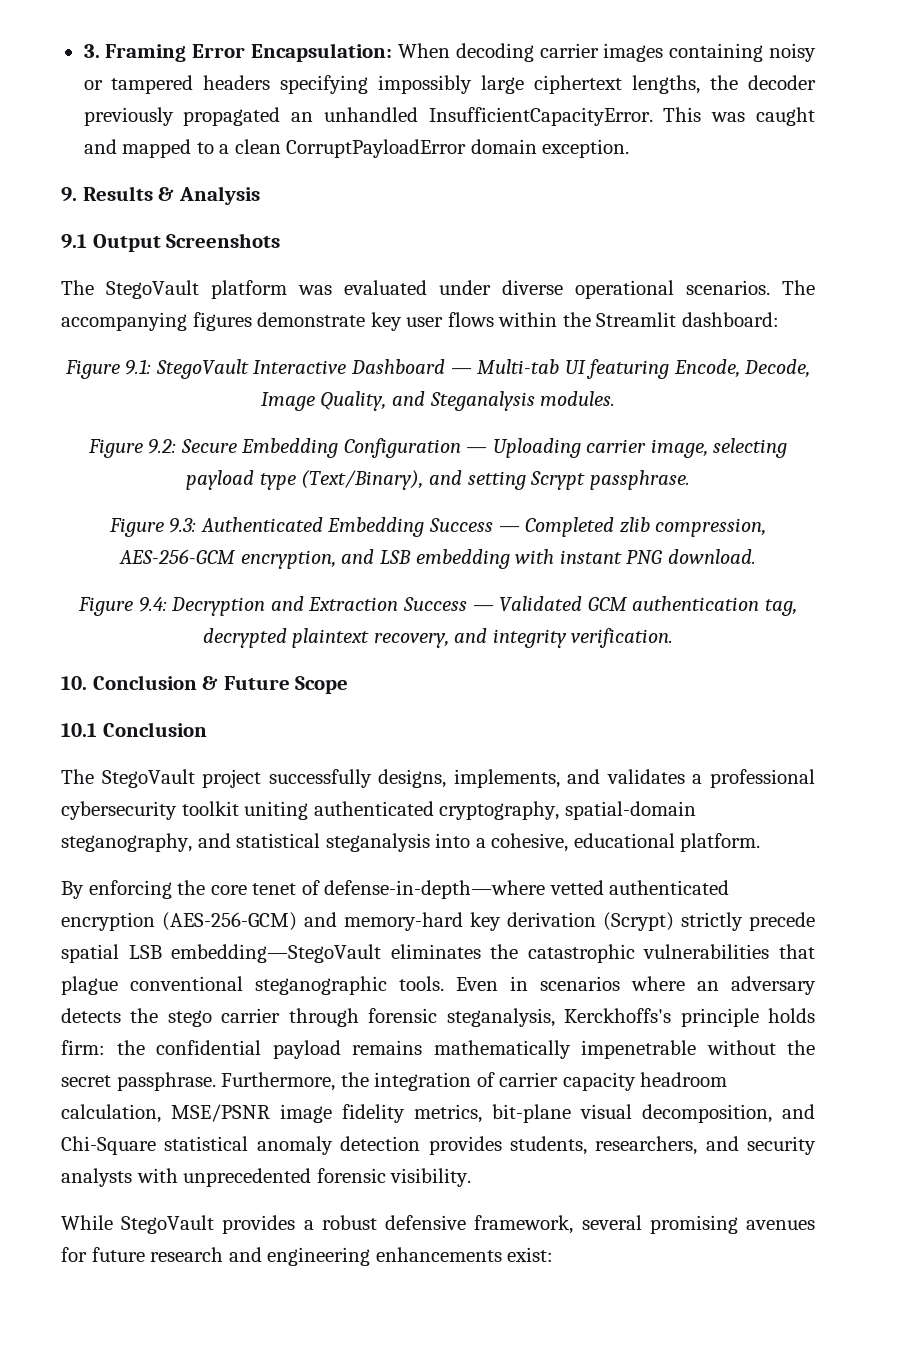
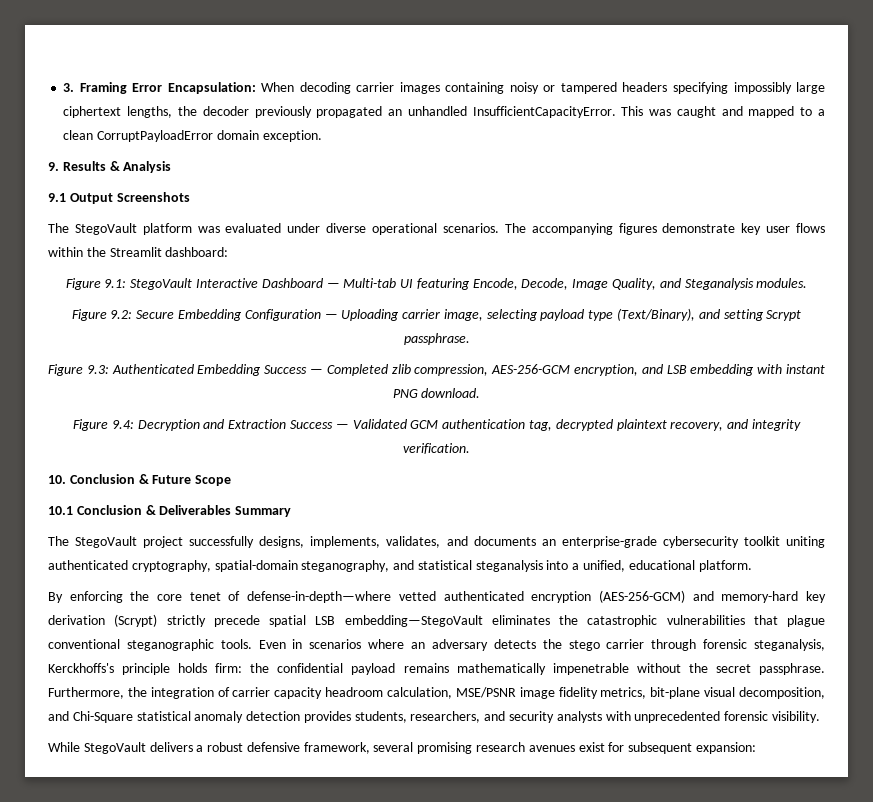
(207, 729) none -> [145,505,292,517] & Deliverables Summary
[567,769,815,788] and validates a professional -> [386,536,657,548] validates, and documents an enterprise-grade
[491,833,569,852] cohesive, -> [583,560,626,572] unified,
[222,1215,296,1234] provides -> [149,742,193,752] delivers
[746,1220,815,1230] [61,1247,554,1266] avenues for future research and engineering enhancements exist: -> [476,742,756,754] research avenues exist for subsequent expansion:

